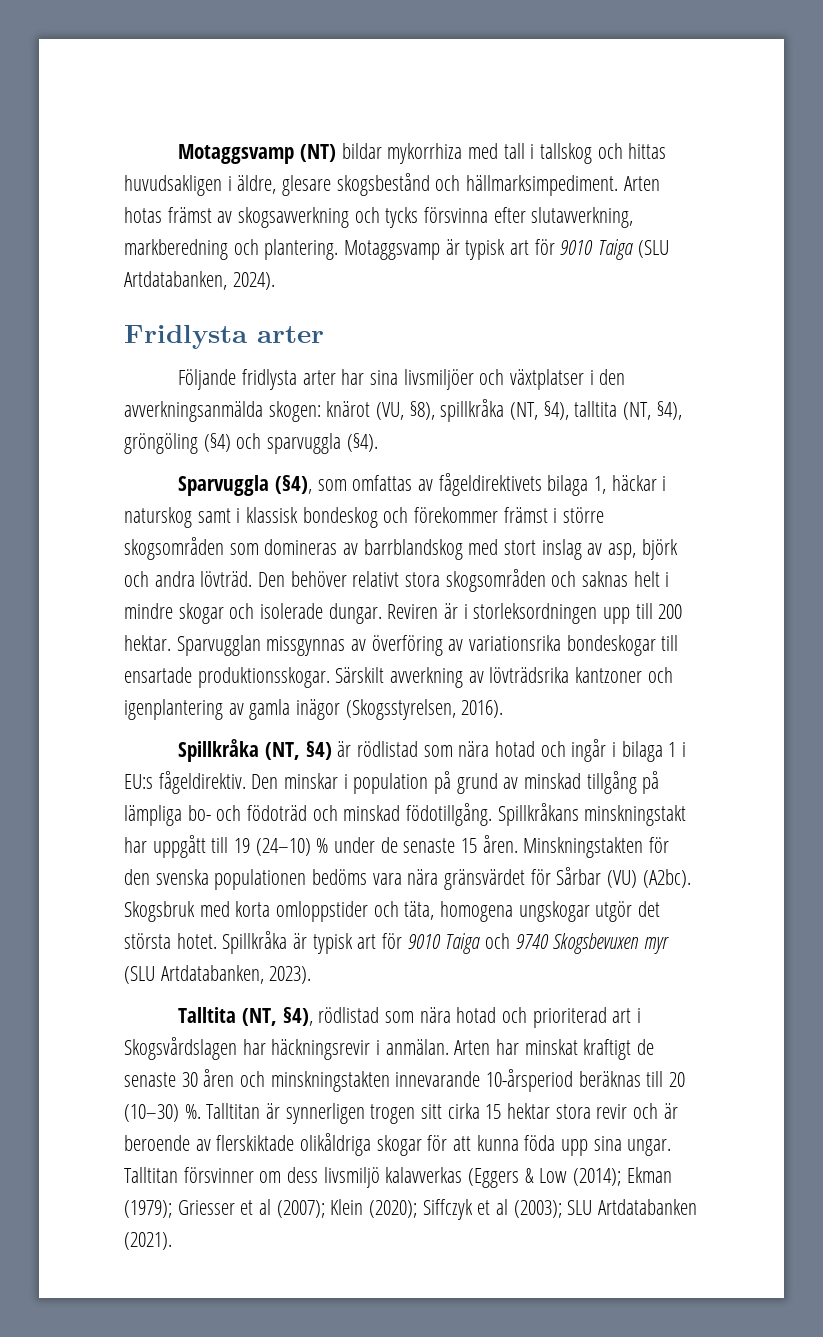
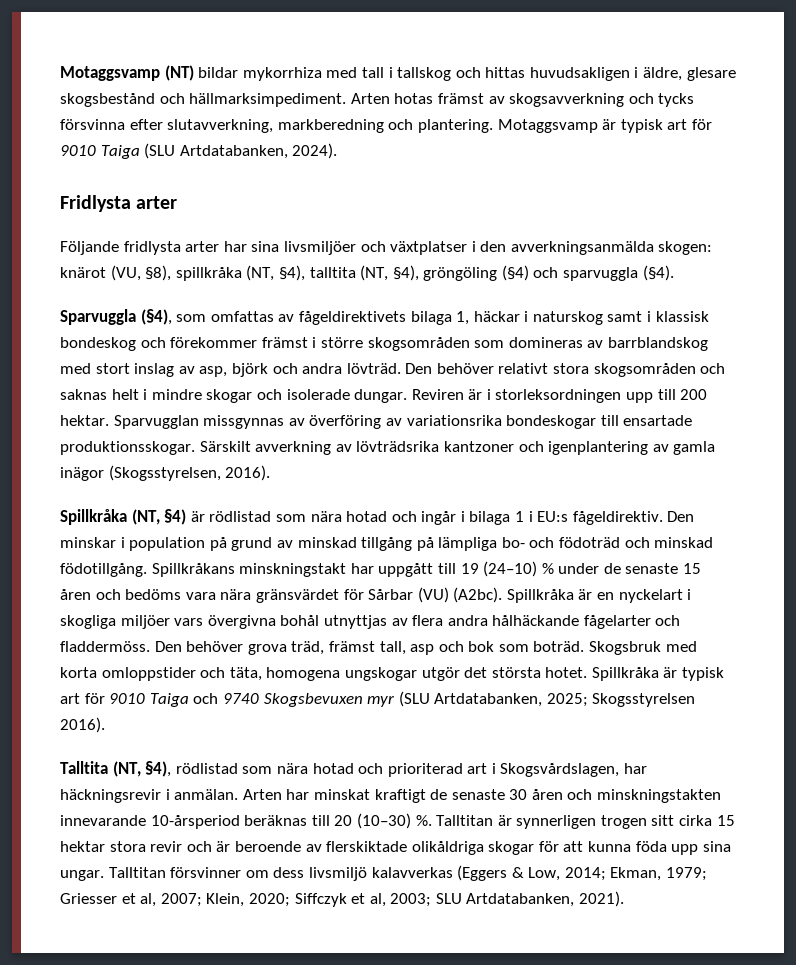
[482,835,670,858] [124,869,307,890] åren. Minskningstakten för den svenska populationen -> [60,589,121,600] åren och
(691, 878) none -> [506,589,692,603] [60,615,681,629] [60,641,585,655] Spillkråka är en nyckelart i skogliga miljöer vars övergivna bohål utnyttjas av flera andra hålhäckande fågelarter och fladdermöss. Den behöver grova träd, främst tall, asp och bok som boträd.
[269,966,312,984] 2023). -> [546,693,696,707] [60,717,105,733] 2025; Skogsstyrelsen 2016).
[124,1037,237,1060] Skogsvårdslagen -> [500,763,620,777] Skogsvårdslagen,
[539,1167,672,1186] [124,1199,698,1220] [124,1232,172,1250] Low (2014); Ekman (1979); Griesser et al (2007); Klein (2020); Siffczyk et al (2003); SLU Artdatabanken (2021). -> [528,867,708,881] [60,891,625,907] Low, 2014; Ekman, 1979; Griesser et al, 2007; Klein, 2020; Siffczyk et al, 2003; SLU Artdatabanken, 2021).

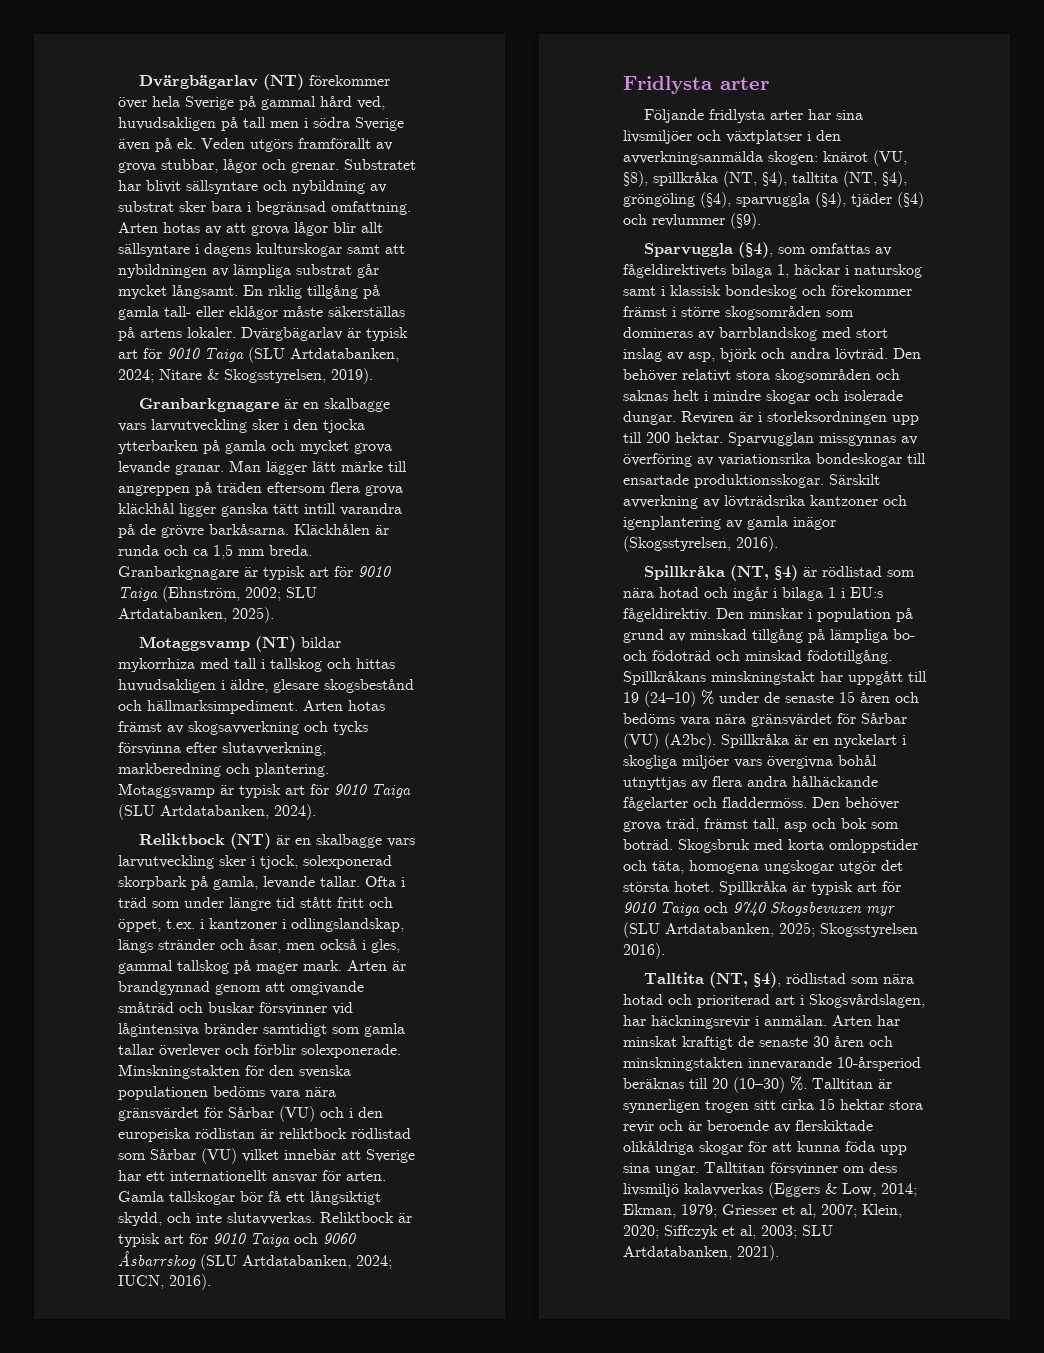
(60, 73) none -> [139,74,391,90] [118,96,385,110] [118,117,404,131] [118,138,393,152] [118,159,416,173] [118,180,387,194] [118,201,411,215] [118,222,383,236] [118,243,405,257] [118,264,379,278] [118,285,380,299] [118,306,405,320] [118,327,408,341] [118,347,399,363] [118,368,373,384] [139,398,391,412] [118,419,365,433] [118,440,392,454] [118,460,407,475] [118,482,403,496] [118,503,402,517] [118,524,389,538] [118,544,312,559] [118,566,391,580] [118,586,317,602] [118,607,274,623] Dvärgbägarlav (NT) förekommer över hela Sverige på gammal hård ved, huvudsakligen på tall men i södra Sverige även på ek. Veden utgörs framförallt av grova stubbar, lågor och grenar. Substratet har blivit sällsyntare och nybildning av substrat sker bara i begränsad omfattning. Arten hotas av att grova lågor blir allt sällsyntare i dagens kulturskogar samt att nybildningen av lämpliga substrat går mycket långsamt. En riklig tillgång på gamla tall- eller eklågor måste säkerställas på artens lokaler. Dvärgbägarlav är typisk art för 9010 Taiga (SLU Artdatabanken, 2024; Nitare & Skogsstyrelsen, 2019). // Granbarkgnagare är en skalbagge vars larvutveckling sker i den tjocka ytterbarken på gamla och mycket grova levande granar. Man lägger lätt märke till angreppen på träden eftersom flera grova kläckhål ligger ganska tätt intill varandra på de grövre barkåsarna. Kläckhålen är runda och ca 1,5 mm breda. Granbarkgnagare är typisk art för 9010 Taiga (Ehnström, 2002; SLU Artdatabanken, 2025). //
(338, 151) none -> [139,833,416,849] [118,855,392,869] [118,876,405,890] [118,897,393,911] [118,918,404,932] [118,939,400,953] [118,960,406,974] [118,981,364,995] [118,1002,353,1015] [118,1023,405,1037] [118,1044,401,1058] [118,1064,351,1079] [118,1086,336,1100] [118,1106,383,1122] [118,1128,411,1142] [118,1148,415,1164] [118,1170,386,1183] [118,1191,381,1205] [118,1212,412,1226] [118,1233,356,1247] [118,1251,392,1270] [118,1274,211,1290] // Reliktbock (NT) är en skalbagge vars larvutveckling sker i tjock, solexponerad skorpbark på gamla, levande tallar. Ofta i träd som under längre tid stått fritt och öppet, t.ex. i kantzoner i odlingslandskap, längs stränder och åsar, men också i gles, gammal tallskog på mager mark. Arten är brandgynnad genom att omgivande småträd och buskar försvinner vid lågintensiva bränder samtidigt som gamla tallar överlever och förblir solexponerade. Minskningstakten för den svenska populationen bedöms vara nära gränsvärdet för Sårbar (VU) och i den europeiska rödlistan är reliktbock rödlistad som Sårbar (VU) vilket innebär att Sverige har ett internationellt ansvar för arten. Gamla tallskogar bör få ett långsiktigt skydd, och inte slutavverkas. Reliktbock är typisk art för 9010 Taiga och 9060 Åsbarrskog (SLU Artdatabanken, 2024; IUCN, 2016).
[501,265,674,281] (§4) och sparvuggla (§4). -> [700,192,924,208] [623,213,761,229] (§4), sparvuggla (§4), tjäder (§4) och revlummer (§9).

